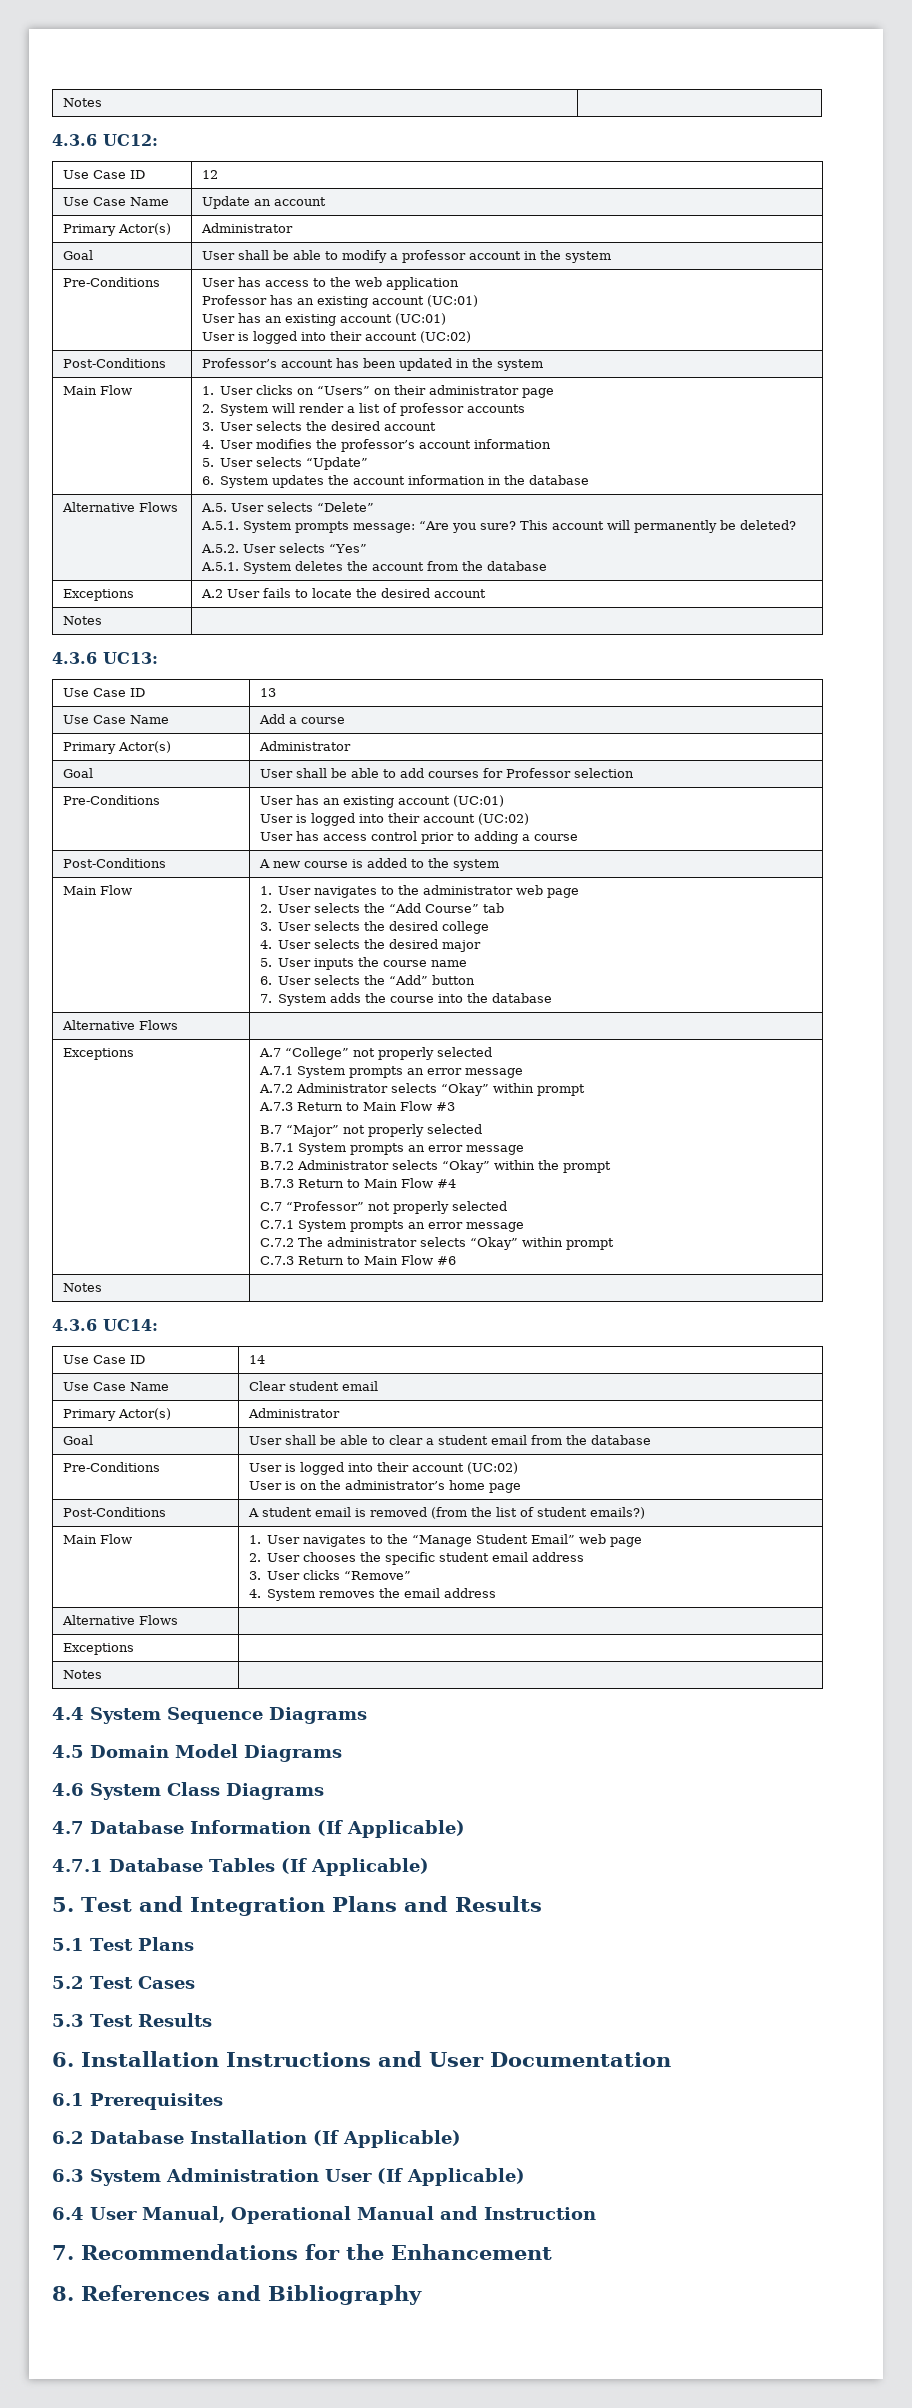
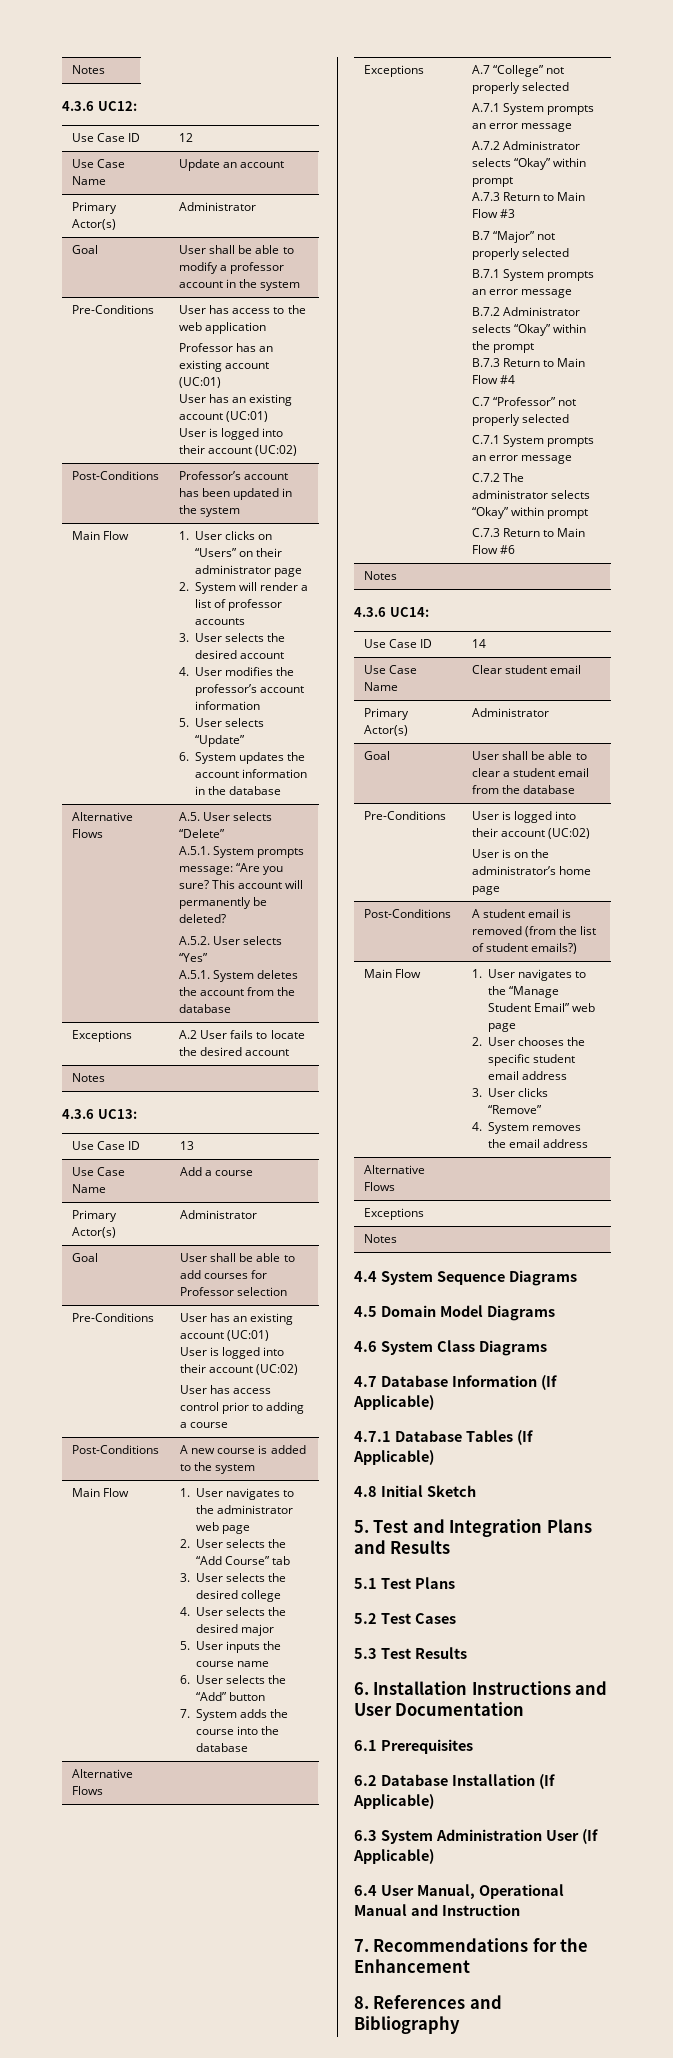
(429, 1867) none -> [354,1485,476,1497] // 4.8 Initial Sketch

